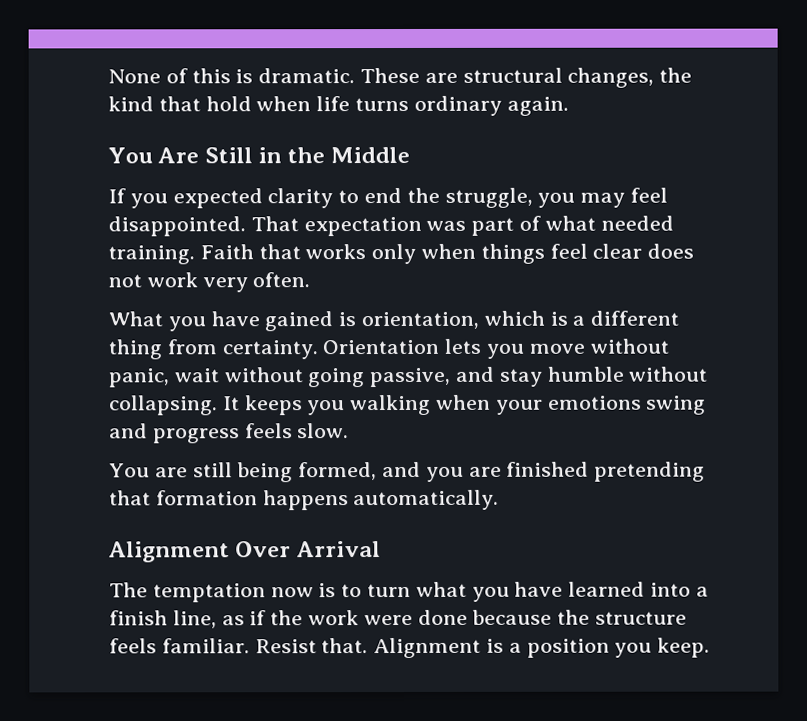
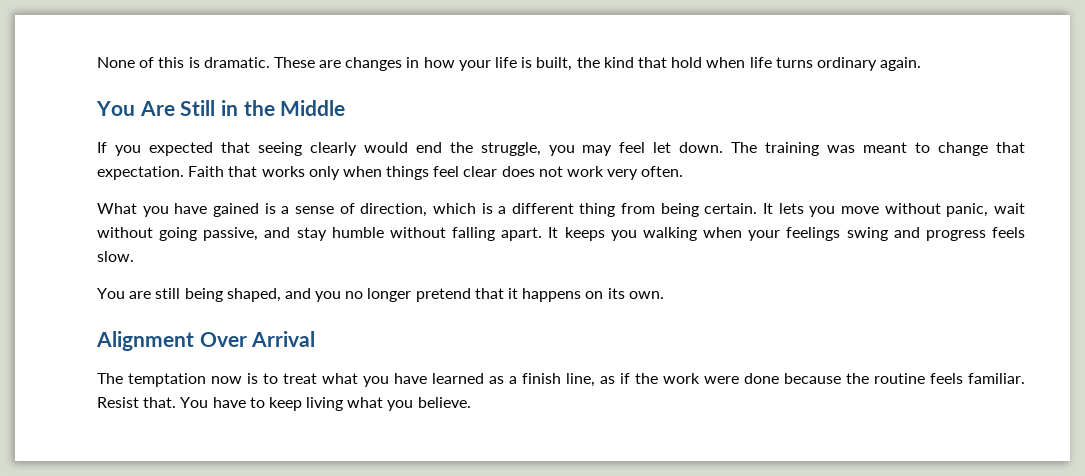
[462,67,655,88] structural changes, -> [345,57,573,71] changes in how your life is built,
[267,188,360,209] clarity to -> [220,142,408,156] that seeing clearly would
[108,215,674,237] [108,245,195,265] disappointed. That expectation was part of what needed training. -> [653,142,1026,156] [97,166,184,180] let down. The training was meant to change that expectation.
[361,311,480,330] orientation, -> [281,203,428,217] a sense of direction,
[221,339,440,360] certainty. Orientation -> [660,203,774,217] being certain. It
[109,395,218,416] collapsing. -> [452,227,543,241] falling apart.
[547,395,642,410] emotions -> [786,227,841,241] feelings
[298,462,378,481] formed, -> [226,288,281,302] shaped,
[468,461,706,482] [109,489,500,511] are finished pretending that formation happens automatically. -> [345,288,664,302] no longer pretend that it happens on its own.
[367,583,412,598] turn -> [283,373,317,384] treat
[650,582,692,597] into -> [489,376,504,384] as
[595,611,688,625] structure -> [874,373,925,384] routine
[373,637,711,659] Alignment is a position you keep. -> [180,397,471,411] You have to keep living what you believe.

